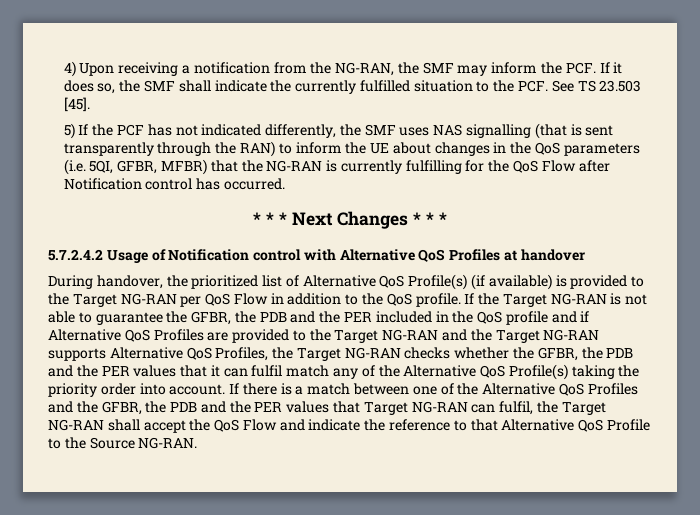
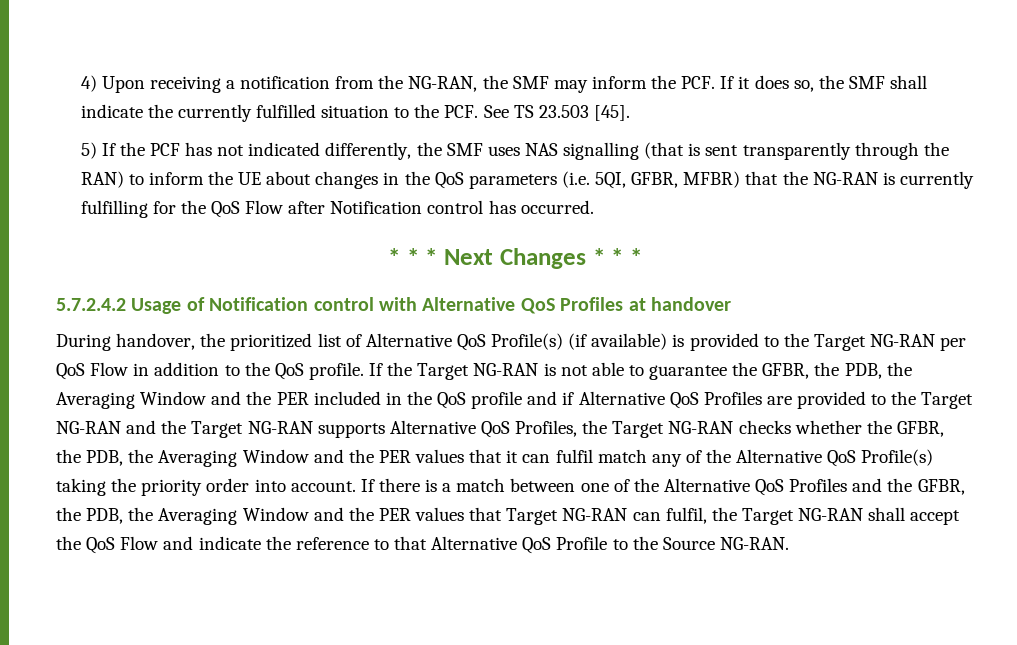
[259,312,287,322] PDB -> [844,362,912,379] [56,391,207,409] PDB, the Averaging Window
[606,348,634,358] PDB -> [86,449,309,467] PDB, the Averaging Window
[170,402,198,412] PDB -> [86,507,309,525] PDB, the Averaging Window

